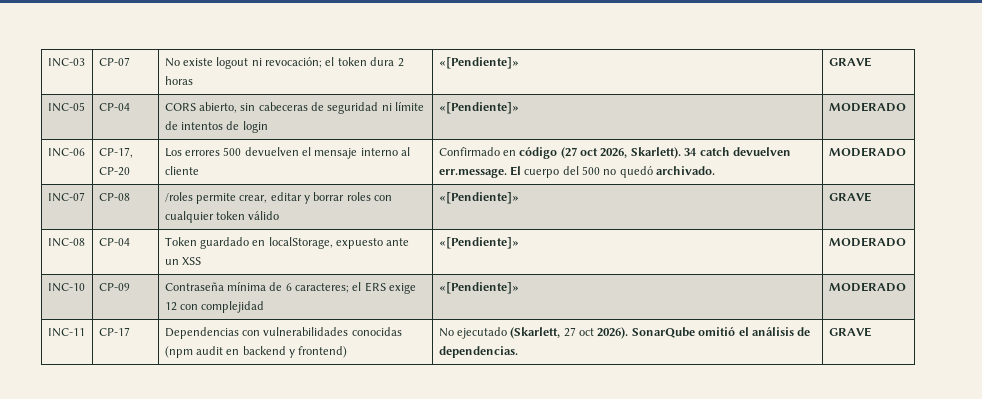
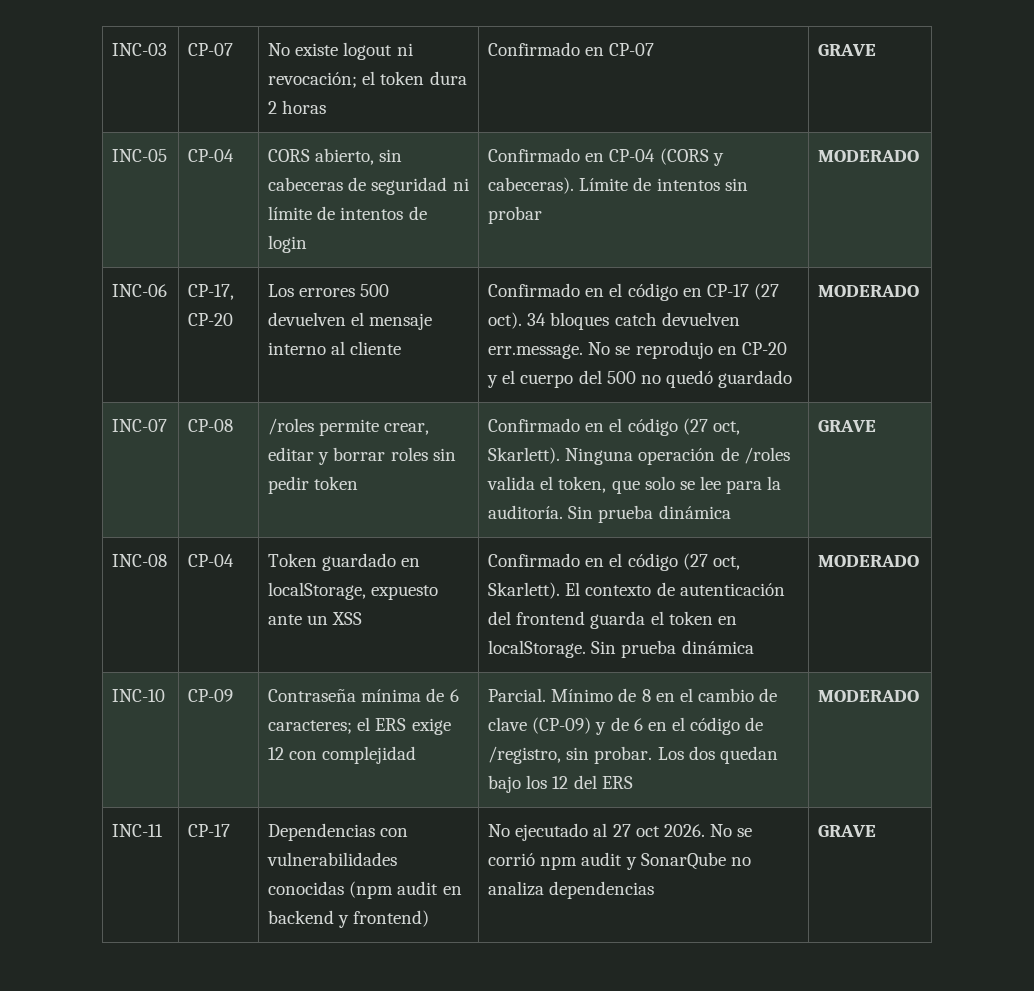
[438,57,519,69] «[Pendiente]» -> [488,42,655,56] Confirmado en CP-07
[438,102,519,114] «[Pendiente]» -> [488,148,724,166] [488,177,748,194] [488,206,543,224] Confirmado en CP-04 (CORS y cabeceras). Límite de intentos sin probar
[519,147,791,159] [438,166,521,178] código (27 oct 2026, Skarlett). 34 catch devuelven err.message. El -> [609,283,780,301] [488,312,740,330] [488,341,787,359] [487,370,516,388] el código en CP-17 (27 oct). 34 bloques catch devuelven err.message. No se reprodujo en CP-20 y el
[656,166,716,175] archivado. -> [718,370,793,388] guardado
[374,195,393,201] [164,211,280,223] [438,192,519,204] con cualquier token válido | «[Pendiente]» -> [432,448,456,461] [268,476,359,494] [488,418,740,436] [488,447,790,465] [487,476,782,494] [488,505,731,523] sin pedir token | Confirmado en el código (27 oct, Skarlett). Ninguna operación de /roles valida el token, que solo se lee para la auditoría. Sin prueba dinámica
[438,237,519,249] «[Pendiente]» -> [488,553,740,571] [488,582,785,599] [488,611,737,629] [488,640,754,658] Confirmado en el código (27 oct, Skarlett). El contexto de autenticación del frontend guarda el token en localStorage. Sin prueba dinámica
[438,282,519,294] «[Pendiente]» -> [488,688,778,702] [488,717,764,735] [488,746,778,764] [488,775,633,793] Parcial. Mínimo de 8 en el cambio de clave (CP-09) y de 6 en el código de /registro, sin probar. Los dos quedan bajo los 12 del ERS
[510,327,561,339] (Skarlett, -> [593,823,608,837] al
[597,327,811,339] [438,346,518,358] 2026). SonarQube omitió el análisis de dependencias. -> [663,824,753,837] [488,852,751,870] [488,881,655,899] 2026. No se corrió npm audit y SonarQube no analiza dependencias

